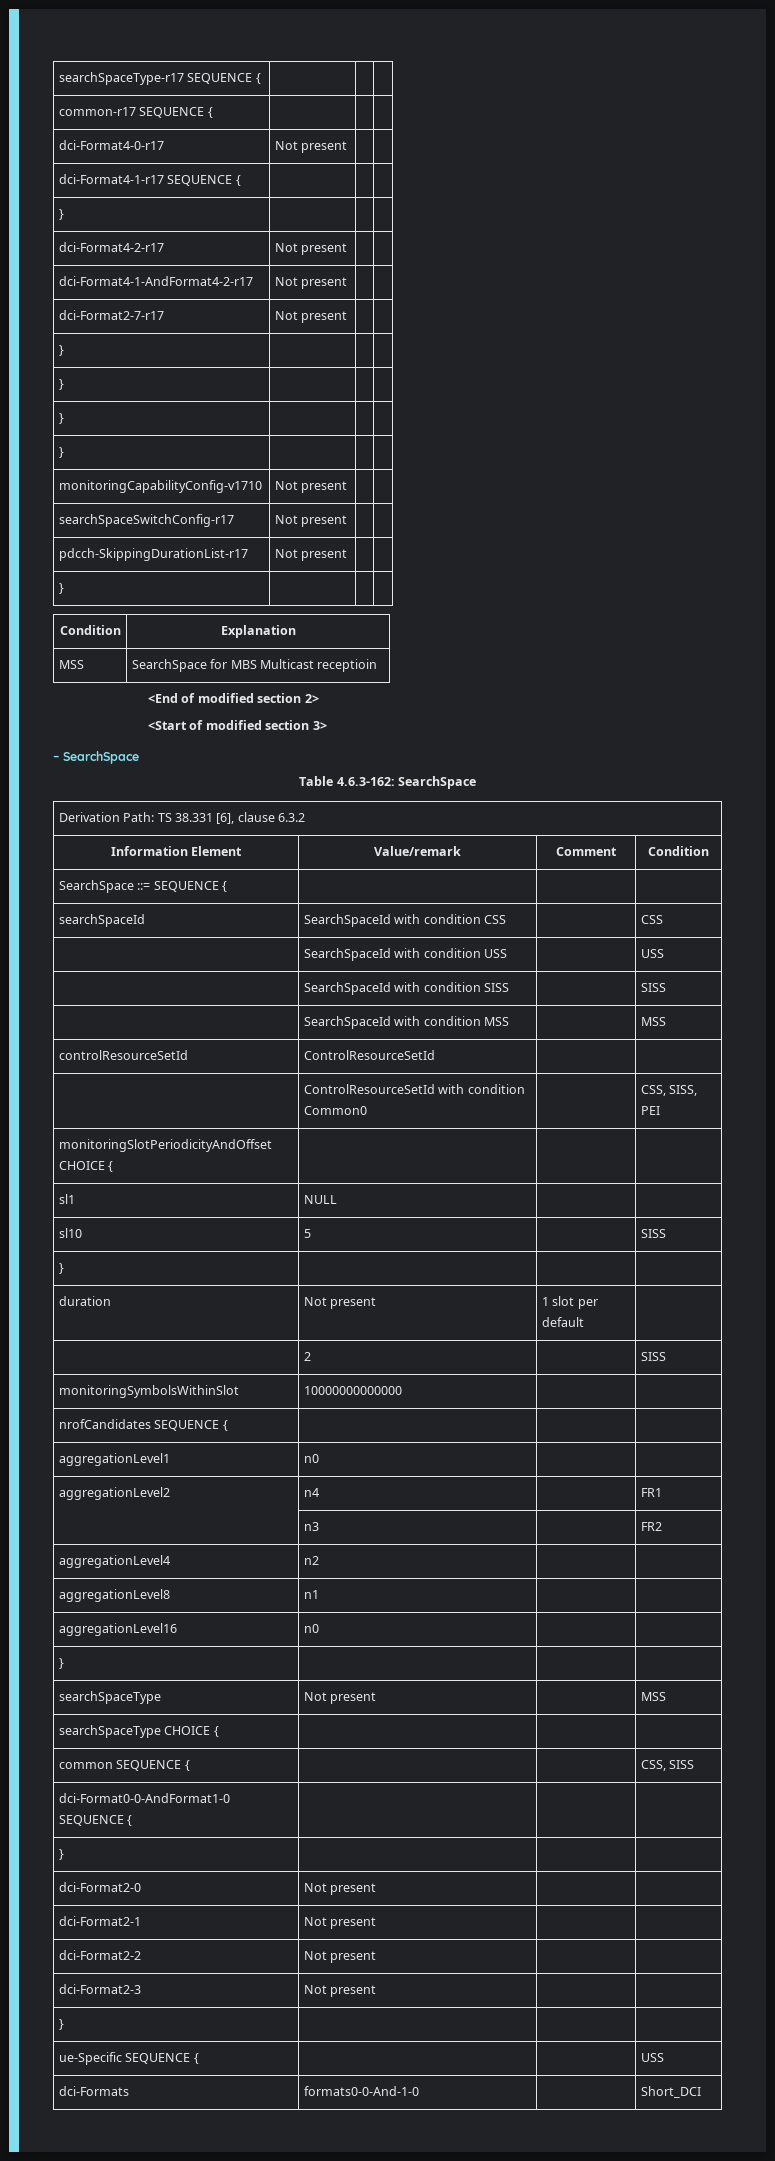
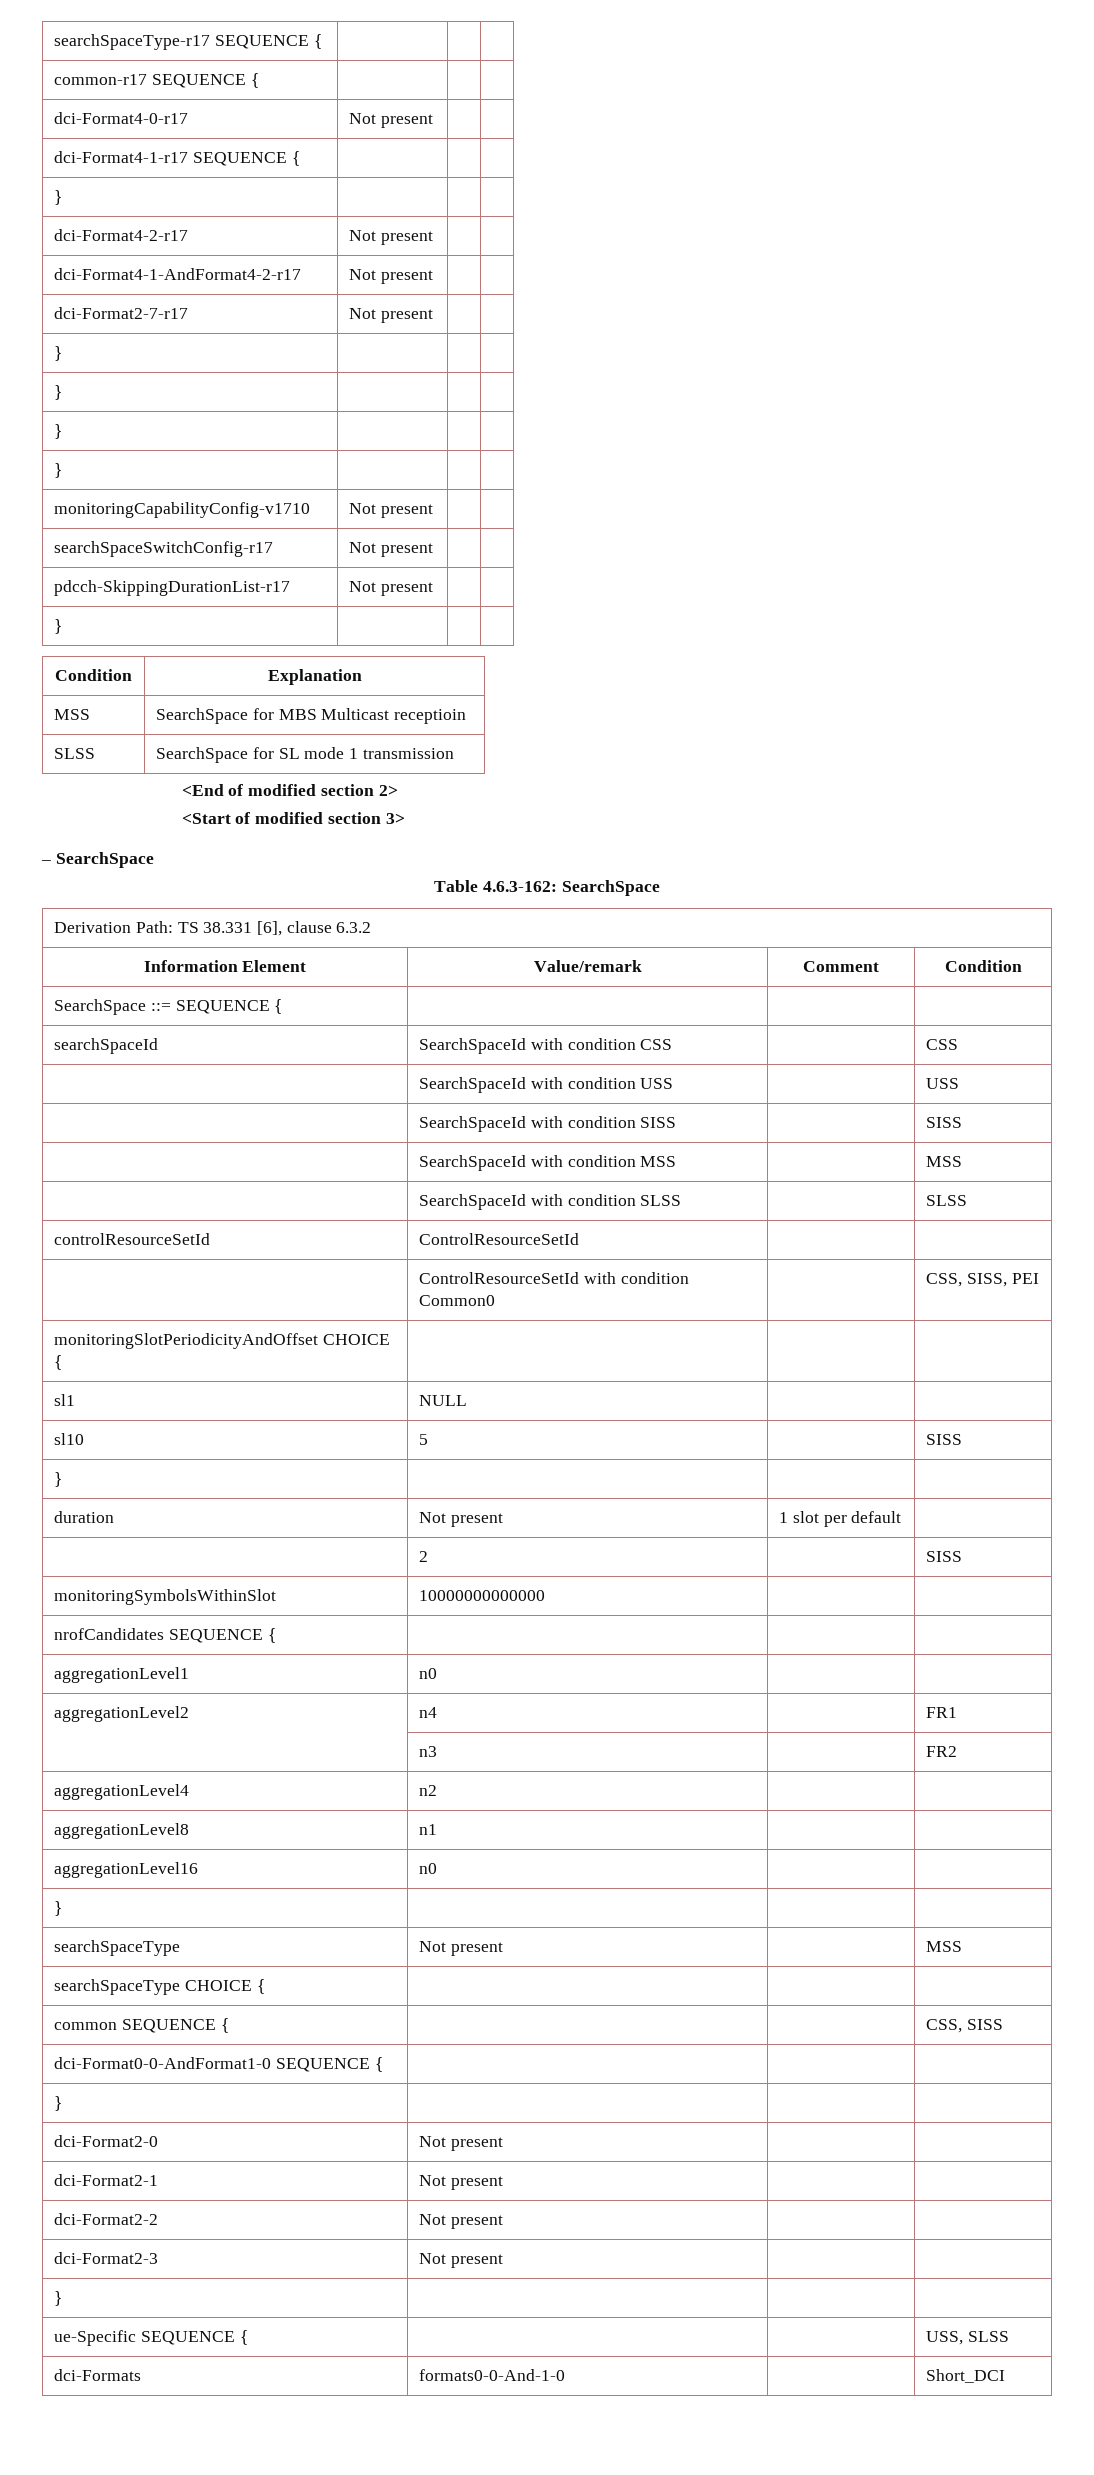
(378, 665) none -> [54,748,96,759] [156,747,454,763] // SLSS | SearchSpace for SL mode 1 transmission
(666, 1021) none -> [419,1194,682,1210] [926,1195,968,1206] // | SearchSpaceId with condition SLSS | | SLSS
[640,2053,664,2062] USS -> [926,2331,1009,2345] USS, SLSS

